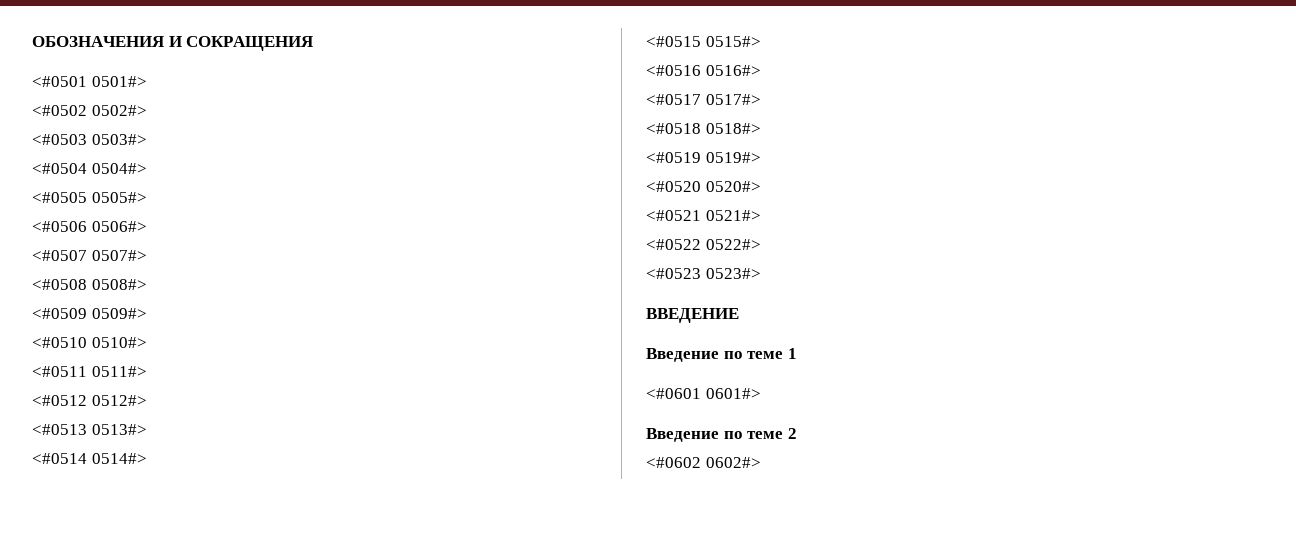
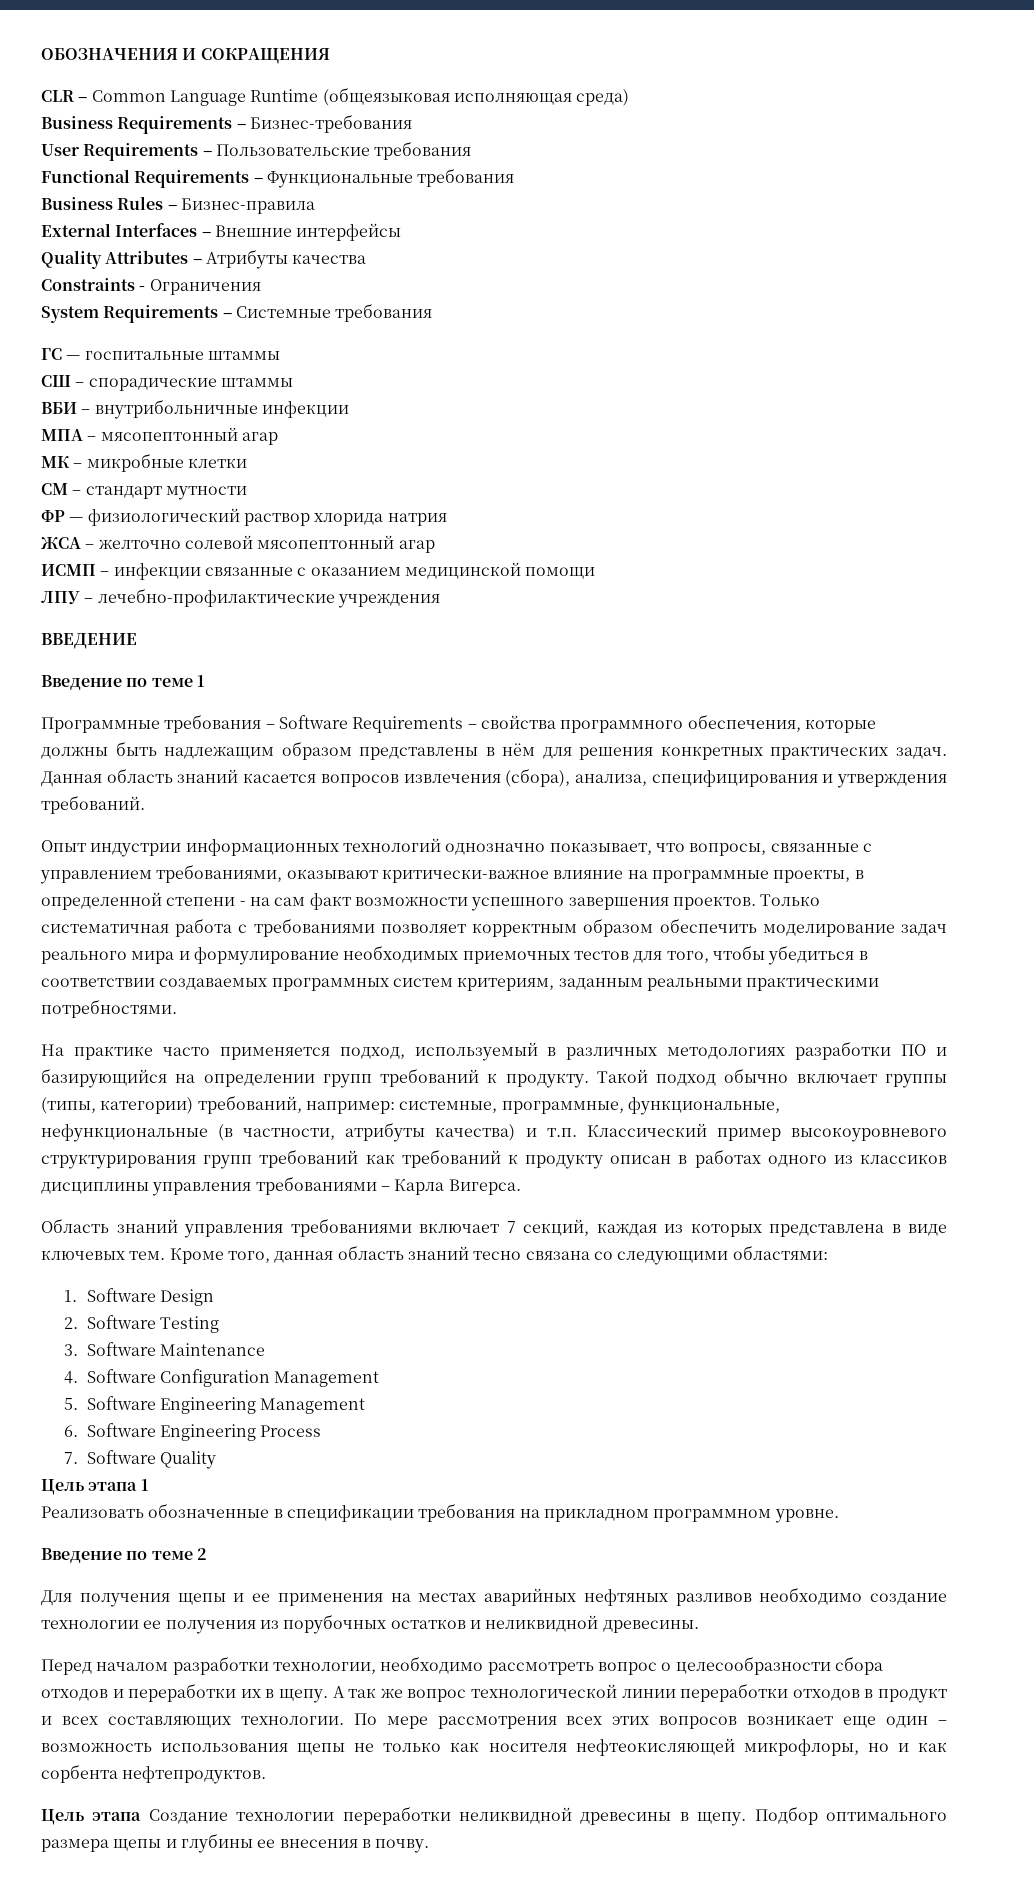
[32,76,147,87] [32,105,147,116] [32,134,147,145] [32,163,147,174] [32,192,147,203] [32,221,147,232] [32,250,147,261] [32,279,147,290] [32,308,147,319] [32,337,147,348] [32,366,147,377] [32,395,147,406] [32,424,147,435] [32,453,147,464] [646,36,761,47] [646,65,761,76] [646,94,761,105] [646,123,761,134] [646,152,761,163] [646,181,761,192] [646,210,761,221] [646,239,761,250] [646,268,761,279] <#0501 0501#> // <#0502 0502#> // <#0503 0503#> // <#0504 0504#> // <#0505 0505#> // <#0506 0506#> // <#0507 0507#> // <#0508 0508#> // <#0509 0509#> // <#0510 0510#> // <#0511 0511#> // <#0512 0512#> // <#0513 0513#> // <#0514 0514#> // <#0515 0515#> // <#0516 0516#> // <#0517 0517#> // <#0518 0518#> // <#0519 0519#> // <#0520 0520#> // <#0521 0521#> // <#0522 0522#> // <#0523 0523#> -> [41,87,630,106] [41,114,412,134] [41,141,472,161] [41,168,515,188] [41,196,315,214] [41,223,402,241] [41,249,367,269] [41,278,261,295] [41,303,433,323] [41,348,280,360] [41,375,293,391] [41,399,349,419] [41,427,278,445] [41,453,247,472] [41,483,247,500] [41,508,447,526] [41,535,435,553] [41,562,596,580] [41,588,440,608] CLR – Common Language Runtime (общеязыковая исполняющая среда) // Business Requirements – Бизнес-требования // User Requirements – Пользовательские требования // Functional Requirements – Функциональные требования // Business Rules – Бизнес-правила // External Interfaces – Внешние интерфейсы // Quality Attributes – Атрибуты качества // Constraints - Ограничения // System Requirements – Системные требования // ГС — госпитальные штаммы // СШ – спорадические штаммы // ВБИ – внутрибольничные инфекции // МПА – мясопептонный агар // МК – микробные клетки // СМ – стандарт мутности // ФР — физиологический раствор хлорида натрия // ЖСА – желточно солевой мясопептонный агар // ИСМП – инфекции связанные с оказанием медицинской помощи // ЛПУ – лечебно-профилактические учреждения
[646,388,761,399] [646,428,797,442] [646,457,761,468] <#0601 0601#> // Введение по теме 2 // <#0602 0602#> -> [41,714,876,733] [41,741,947,760] [41,768,948,788] [41,795,145,814] [41,838,872,857] [40,864,864,884] [41,892,821,911] [41,918,947,937] [41,945,868,965] [41,977,880,991] [41,999,177,1018] [41,1041,947,1061] [41,1068,947,1088] [41,1095,780,1115] [41,1122,947,1142] [41,1149,947,1169] [41,1176,521,1196] [41,1218,947,1238] [41,1245,828,1265] [63,1288,214,1306] [63,1315,219,1333] [63,1342,265,1356] [63,1369,380,1387] [63,1396,366,1414] [63,1423,322,1441] [63,1450,216,1469] [41,1479,148,1495] [41,1503,839,1523] [41,1548,207,1563] [41,1587,947,1607] [41,1614,699,1634] [41,1656,883,1675] [41,1683,948,1703] [41,1713,947,1729] [41,1738,948,1756] [41,1764,267,1784] [41,1806,947,1826] [41,1833,430,1853] Программные требования – Software Requirements – свойства программного обеспечения, которые должны быть надлежащим образом представлены в нём для решения конкретных практических задач. Данная область знаний касается вопросов извлечения (сбора), анализа, специфицирования и утверждения требований. // Опыт индустрии информационных технологий однозначно показывает, что вопросы, связанные с управлением требованиями, оказывают критически-важное влияние на программные проекты, в определенной степени - на сам факт возможности успешного завершения проектов. Только систематичная работа с требованиями позволяет корректным образом обеспечить моделирование задач реального мира и формулирование необходимых приемочных тестов для того, чтобы убедиться в соответствии создаваемых программных систем критериям, заданным реальными практическими потребностями. // На практике часто применяется подход, используемый в различных методологиях разработки ПО и базирующийся на определении групп требований к продукту. Такой подход обычно включает группы (типы, категории) требований, например: системные, программные, функциональные, нефункциональные (в частности, атрибуты качества) и т.п. Классический пример высокоуровневого структурирования групп требований как требований к продукту описан в работах одного из классиков дисциплины управления требованиями – Карла Вигерса. // Область знаний управления требованиями включает 7 секций, каждая из которых представлена в виде ключевых тем. Кроме того, данная область знаний тесно связана со следующими областями: // 1. Software Design // 2. Software Testing // 3. Software Maintenance // 4. Software Configuration Management // 5. Software Engineering Management // 6. Software Engineering Process // 7. Software Quality // Цель этапа 1 // Реализовать обозначенные в спецификации требования на прикладном программном уровне. // Введение по теме 2 // Для получения щепы и ее применения на местах аварийных нефтяных разливов необходимо создание технологии ее получения из порубочных остатков и неликвидной древесины. // Перед началом разработки технологии, необходимо рассмотреть вопрос о целесообразности сбора отходов и переработки их в щепу. А так же вопрос технологической линии переработки отходов в продукт и всех составляющих технологии. По мере рассмотрения всех этих вопросов возникает еще один – возможность использования щепы не только как носителя нефтеокисляющей микрофлоры, но и как сорбента нефтепродуктов. // Цель этапа Создание технологии переработки неликвидной древесины в щепу. Подбор оптимального размера щепы и глубины ее внесения в почву.

